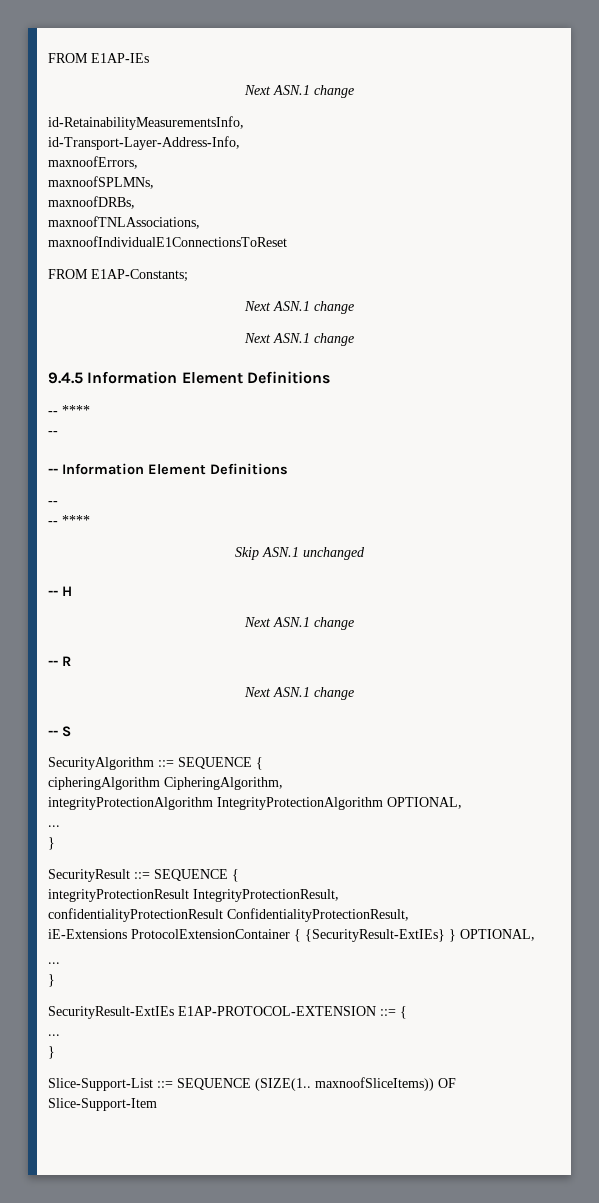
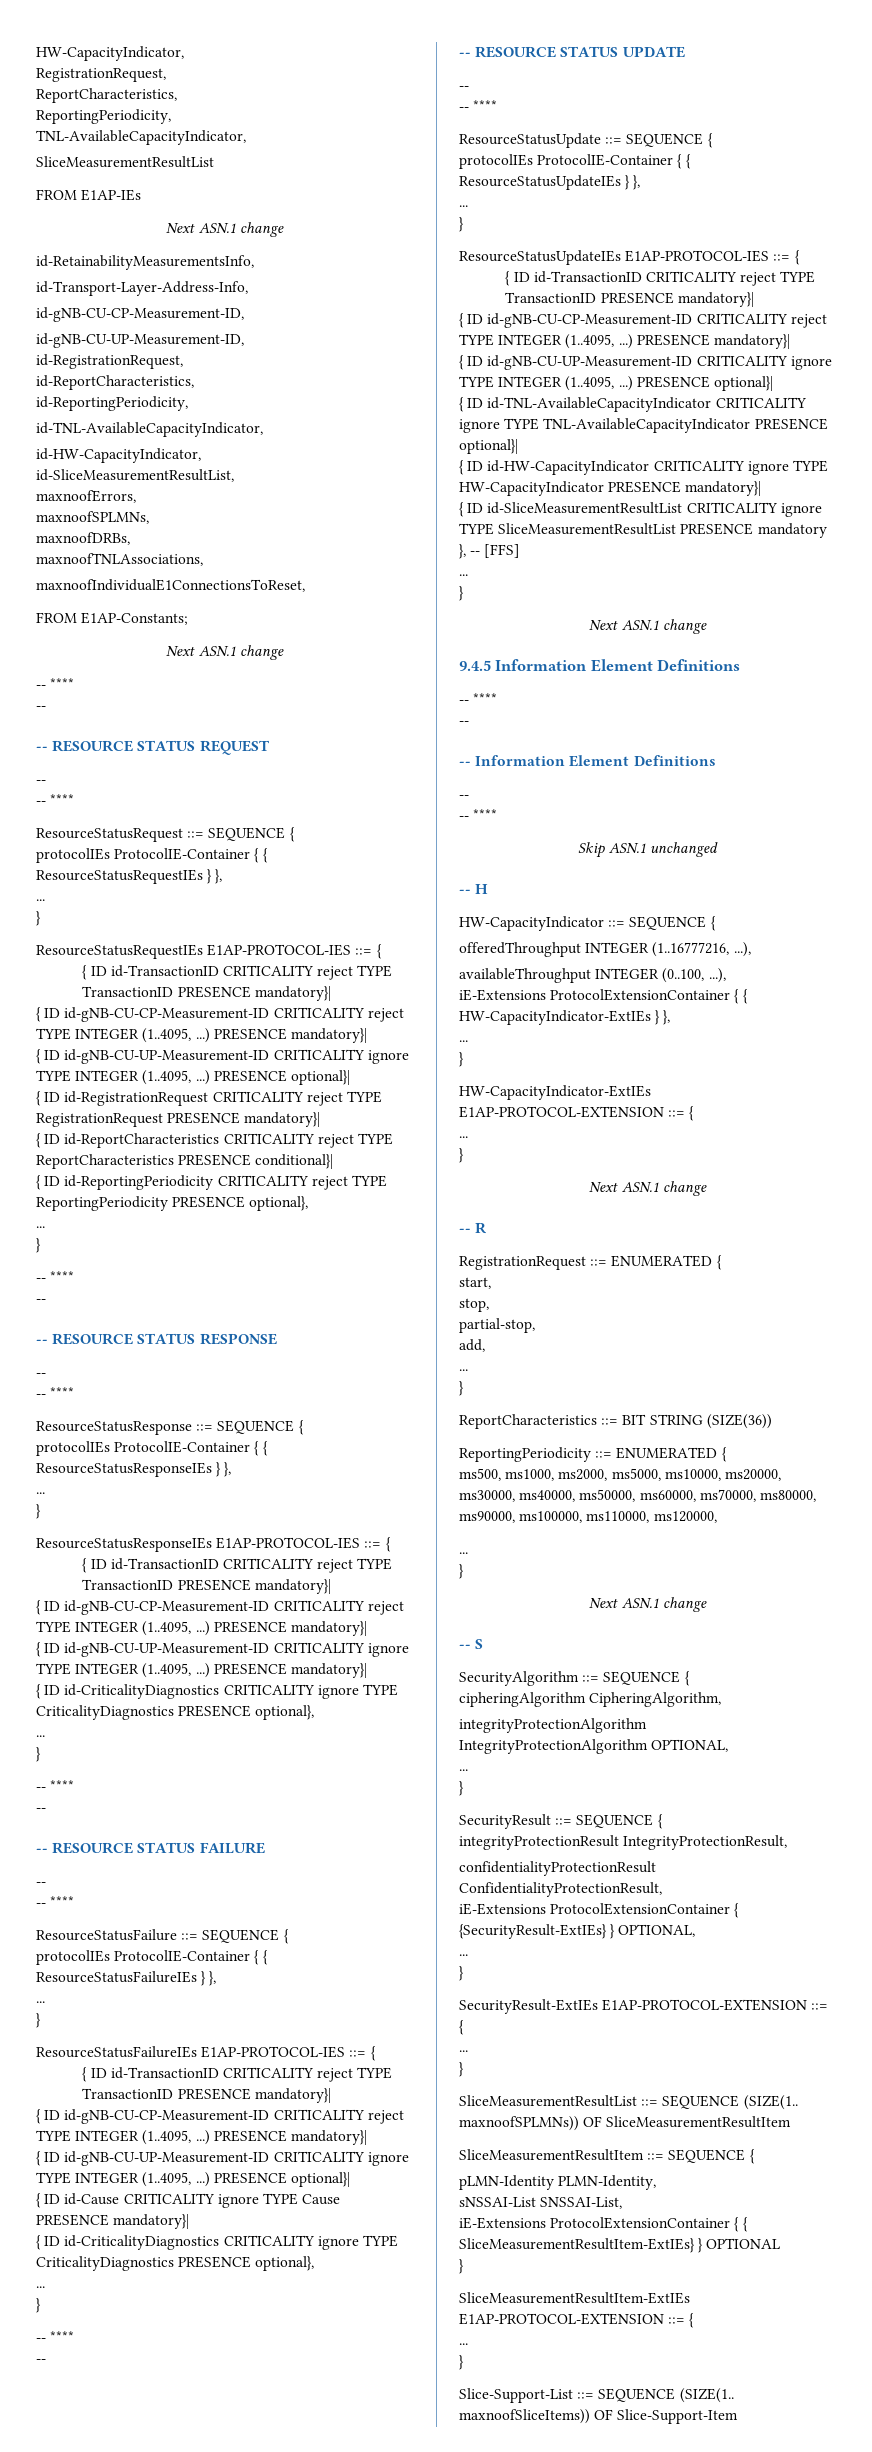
(48, 58) none -> [36,46,184,61] [36,68,166,82] [36,88,177,103] [36,109,171,124] [36,130,246,145] [36,156,214,168] HW-CapacityIndicator, // RegistrationRequest, // ReportCharacteristics, // ReportingPeriodicity, // TNL-AvailableCapacityIndicator, // SliceMeasurementResultList //
(240, 143) none -> [36,307,244,322] [36,333,244,348] [36,354,183,369] [36,375,194,390] [36,396,188,411] [36,422,263,437] [36,448,201,463] [36,469,234,482] // id-gNB-CU-CP-Measurement-ID, // id-gNB-CU-UP-Measurement-ID, // id-RegistrationRequest, // id-ReportCharacteristics, // id-ReportingPeriodicity, // id-TNL-AvailableCapacityIndicator, // id-HW-CapacityIndicator, // id-SliceMeasurementResultList,
[48,236,287,247] maxnoofIndividualE1ConnectionsToReset -> [36,579,305,592] maxnoofIndividualE1ConnectionsToReset,
(354, 307) none -> [36,678,75,689] [36,706,46,710] [36,740,269,755] [36,780,46,784] [36,794,75,805] [36,827,295,842] [36,848,268,863] [36,869,223,884] [36,899,45,901] [36,911,41,926] [36,944,382,959] [82,965,393,980] [82,986,331,1001] [36,1007,404,1022] [36,1028,367,1043] [36,1049,409,1064] [36,1070,350,1085] [36,1091,382,1106] [36,1112,321,1127] [36,1133,393,1148] [36,1154,334,1169] [36,1175,387,1190] [36,1196,309,1211] [36,1226,45,1228] [36,1238,41,1253] [36,1271,75,1282] [36,1299,46,1303] [36,1333,277,1345] [36,1373,46,1377] [36,1387,75,1398] [36,1420,304,1435] [36,1441,268,1456] [36,1462,232,1477] [36,1492,45,1494] [36,1504,41,1519] [36,1537,391,1552] [82,1558,393,1573] [82,1579,331,1594] [36,1600,404,1615] [36,1621,367,1636] [36,1642,409,1657] [36,1663,367,1678] [36,1684,398,1699] [36,1705,315,1720] [36,1735,45,1737] [36,1747,41,1762] [36,1780,75,1791] [36,1808,46,1812] [36,1842,265,1854] [36,1882,46,1886] [36,1896,75,1907] [36,1929,289,1944] [36,1950,268,1965] [36,1971,217,1986] [36,2001,45,2003] [36,2013,41,2028] [36,2046,376,2061] [82,2067,393,2082] [82,2088,331,2103] [36,2109,404,2124] [36,2130,367,2145] [36,2151,409,2166] [36,2172,350,2187] [36,2193,341,2208] [36,2214,190,2229] [36,2235,398,2250] [36,2256,315,2271] [36,2286,45,2288] [36,2298,41,2313] [36,2331,75,2342] [36,2359,46,2363] [459,46,685,58] [459,86,469,90] [459,100,498,111] [459,133,713,148] [459,154,691,169] [459,175,641,190] [459,205,468,207] [459,217,464,232] [459,250,800,265] [505,271,816,286] [505,292,754,307] [459,313,827,328] [459,334,790,349] [459,355,832,370] [459,376,773,391] [459,397,806,412] [459,418,828,433] [459,439,518,454] [459,460,828,475] [459,481,762,496] [459,502,822,517] [459,523,827,538] [459,544,521,559] [459,574,468,576] [459,586,464,601] // -- **** // -- // -- RESOURCE STATUS REQUEST // -- // -- **** // ResourceStatusRequest ::= SEQUENCE { // protocolIEs ProtocolIE-Container { { ResourceStatusRequestIEs } }, // ... // } // ResourceStatusRequestIEs E1AP-PROTOCOL-IES ::= { // { ID id-TransactionID CRITICALITY reject TYPE TransactionID PRESENCE mandatory}| // { ID id-gNB-CU-CP-Measurement-ID CRITICALITY reject TYPE INTEGER (1..4095, ...) PRESENCE mandatory}| // { ID id-gNB-CU-UP-Measurement-ID CRITICALITY ignore TYPE INTEGER (1..4095, ...) PRESENCE optional}| // { ID id-RegistrationRequest CRITICALITY reject TYPE RegistrationRequest PRESENCE mandatory}| // { ID id-ReportCharacteristics CRITICALITY reject TYPE ReportCharacteristics PRESENCE conditional}| // { ID id-ReportingPeriodicity CRITICALITY reject TYPE ReportingPeriodicity PRESENCE optional}, // ... // } // -- **** // -- // -- RESOURCE STATUS RESPONSE // -- // -- **** // ResourceStatusResponse ::= SEQUENCE { // protocolIEs ProtocolIE-Container { { ResourceStatusResponseIEs } }, // ... // } // ResourceStatusResponseIEs E1AP-PROTOCOL-IES ::= { // { ID id-TransactionID CRITICALITY reject TYPE TransactionID PRESENCE mandatory}| // { ID id-gNB-CU-CP-Measurement-ID CRITICALITY reject TYPE INTEGER (1..4095, ...) PRESENCE mandatory}| // { ID id-gNB-CU-UP-Measurement-ID CRITICALITY ignore TYPE INTEGER (1..4095, ...) PRESENCE mandatory}| // { ID id-CriticalityDiagnostics CRITICALITY ignore TYPE CriticalityDiagnostics PRESENCE optional}, // ... // } // -- **** // -- // -- RESOURCE STATUS FAILURE // -- // -- **** // ResourceStatusFailure ::= SEQUENCE { // protocolIEs ProtocolIE-Container { { ResourceStatusFailureIEs } }, // ... // } // ResourceStatusFailureIEs E1AP-PROTOCOL-IES ::= { // { ID id-TransactionID CRITICALITY reject TYPE TransactionID PRESENCE mandatory}| // { ID id-gNB-CU-CP-Measurement-ID CRITICALITY reject TYPE INTEGER (1..4095, ...) PRESENCE mandatory}| // { ID id-gNB-CU-UP-Measurement-ID CRITICALITY ignore TYPE INTEGER (1..4095, ...) PRESENCE optional}| // { ID id-Cause CRITICALITY ignore TYPE Cause PRESENCE mandatory}| // { ID id-CriticalityDiagnostics CRITICALITY ignore TYPE CriticalityDiagnostics PRESENCE optional}, // ... // } // -- **** // -- // -- RESOURCE STATUS UPDATE // -- // -- **** // ResourceStatusUpdate ::= SEQUENCE { // protocolIEs ProtocolIE-Container { { ResourceStatusUpdateIEs } }, // ... // } // ResourceStatusUpdateIEs E1AP-PROTOCOL-IES ::= { // { ID id-TransactionID CRITICALITY reject TYPE TransactionID PRESENCE mandatory}| // { ID id-gNB-CU-CP-Measurement-ID CRITICALITY reject TYPE INTEGER (1..4095, ...) PRESENCE mandatory}| // { ID id-gNB-CU-UP-Measurement-ID CRITICALITY ignore TYPE INTEGER (1..4095, ...) PRESENCE optional}| // { ID id-TNL-AvailableCapacityIndicator CRITICALITY ignore TYPE TNL-AvailableCapacityIndicator PRESENCE optional}| // { ID id-HW-CapacityIndicator CRITICALITY ignore TYPE HW-CapacityIndicator PRESENCE mandatory}| // { ID id-SliceMeasurementResultList CRITICALITY ignore TYPE SliceMeasurementResultList PRESENCE mandatory }, -- [FFS] // ... // }
(72, 591) none -> [459,916,716,931] [459,942,751,957] [459,968,726,983] [459,989,748,1004] [459,1010,671,1025] [459,1040,468,1042] [459,1052,464,1067] [459,1085,651,1100] [459,1106,695,1121] [459,1136,468,1138] [459,1148,464,1163] // HW-CapacityIndicator ::= SEQUENCE { // offeredThroughput INTEGER (1..16777216, ...), // availableThroughput INTEGER (0..100, ...), // iE-Extensions ProtocolExtensionContainer { { HW-CapacityIndicator-ExtIEs } }, // ... // } // HW-CapacityIndicator-ExtIEs E1AP-PROTOCOL-EXTENSION ::= { // ... // }
(71, 661) none -> [459,1255,722,1270] [459,1277,491,1289] [459,1298,489,1312] [459,1318,535,1333] [459,1339,485,1352] [459,1369,468,1371] [459,1381,464,1396] [459,1414,772,1429] [459,1447,727,1462] [459,1468,781,1481] [459,1489,816,1502] [459,1511,717,1523] [459,1552,468,1554] [459,1564,464,1579] // RegistrationRequest ::= ENUMERATED { // start, // stop, // partial-stop, // add, // ... // } // ReportCharacteristics ::= BIT STRING (SIZE(36)) // ReportingPeriodicity ::= ENUMERATED { // ms500, ms1000, ms2000, ms5000, ms10000, ms20000, ms30000, ms40000, ms50000, ms60000, ms70000, ms80000, ms90000, ms100000, ms110000, ms120000, // ... // }
(55, 1052) none -> [459,2095,798,2110] [459,2116,792,2131] [459,2149,755,2164] [459,2175,657,2190] [459,2197,623,2209] [459,2217,748,2232] [459,2238,781,2253] [459,2259,464,2274] [459,2292,690,2304] [459,2313,695,2328] [459,2343,468,2345] [459,2355,464,2370] // SliceMeasurementResultList ::= SEQUENCE (SIZE(1.. maxnoofSPLMNs)) OF SliceMeasurementResultItem // SliceMeasurementResultItem ::= SEQUENCE { // pLMN-Identity PLMN-Identity, // sNSSAI-List SNSSAI-List, // iE-Extensions ProtocolExtensionContainer { { SliceMeasurementResultItem-ExtIEs} } OPTIONAL // } // SliceMeasurementResultItem-ExtIEs E1AP-PROTOCOL-EXTENSION ::= { // ... // }

